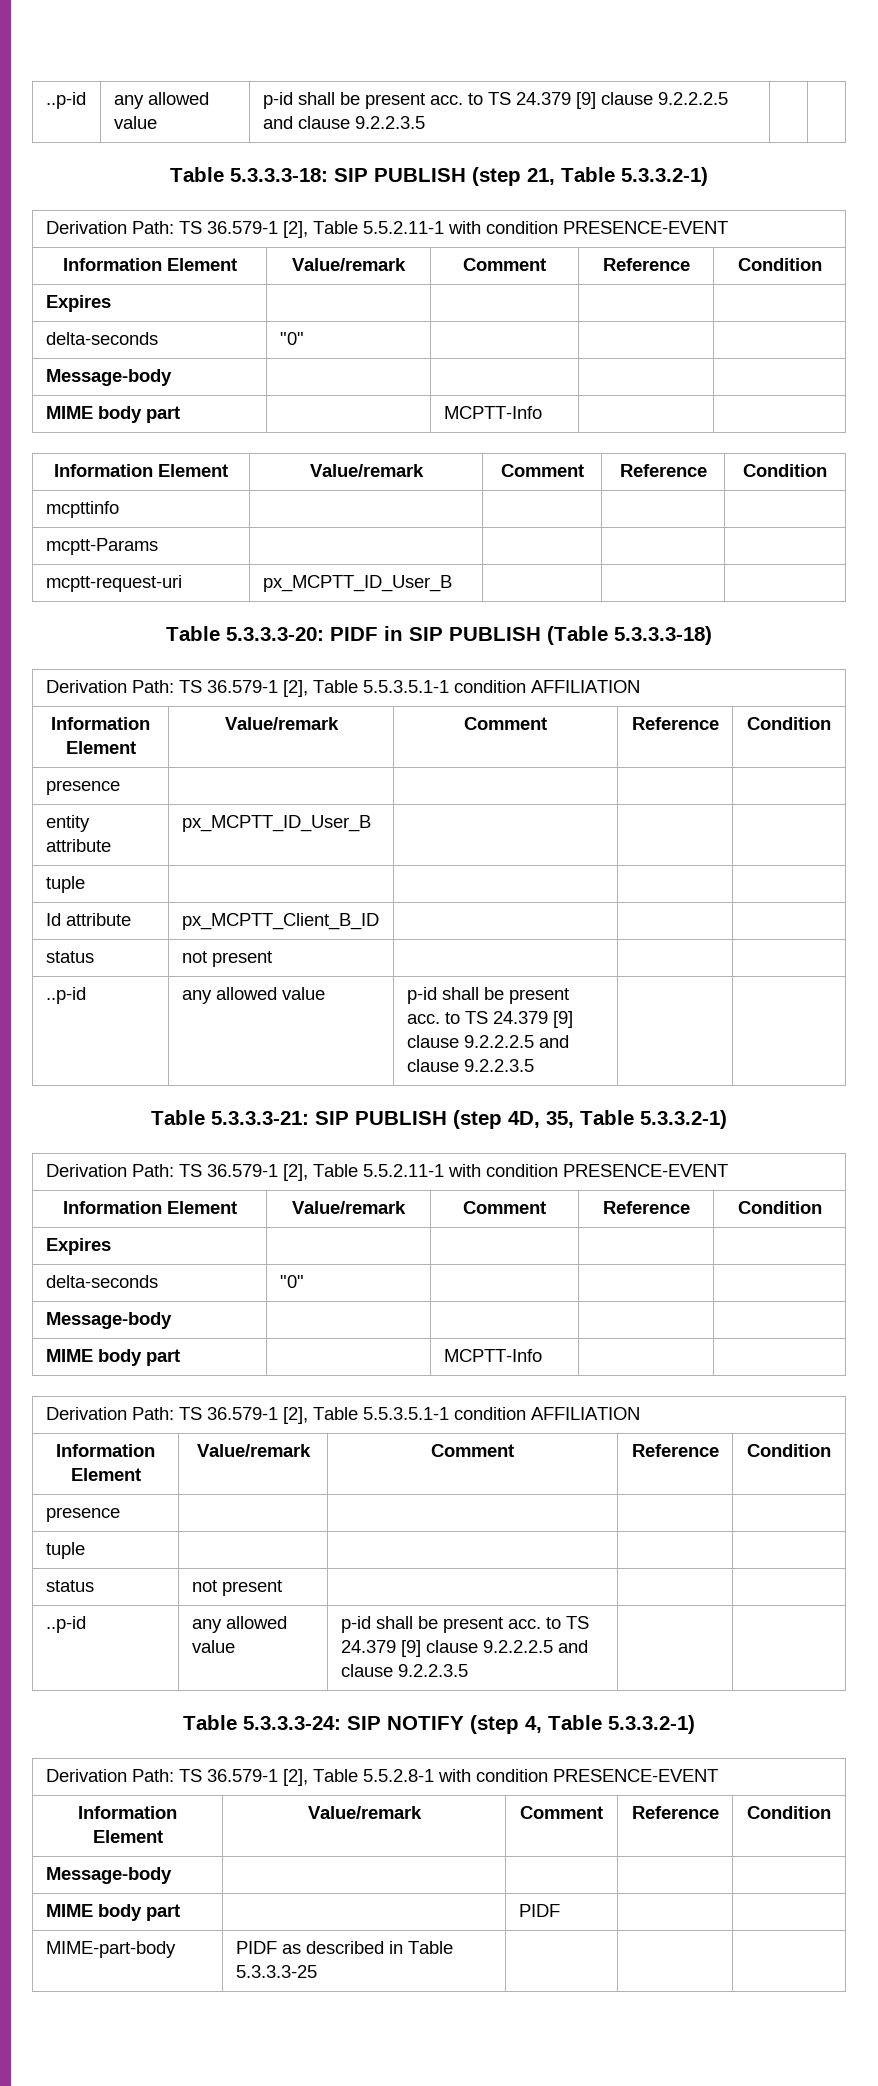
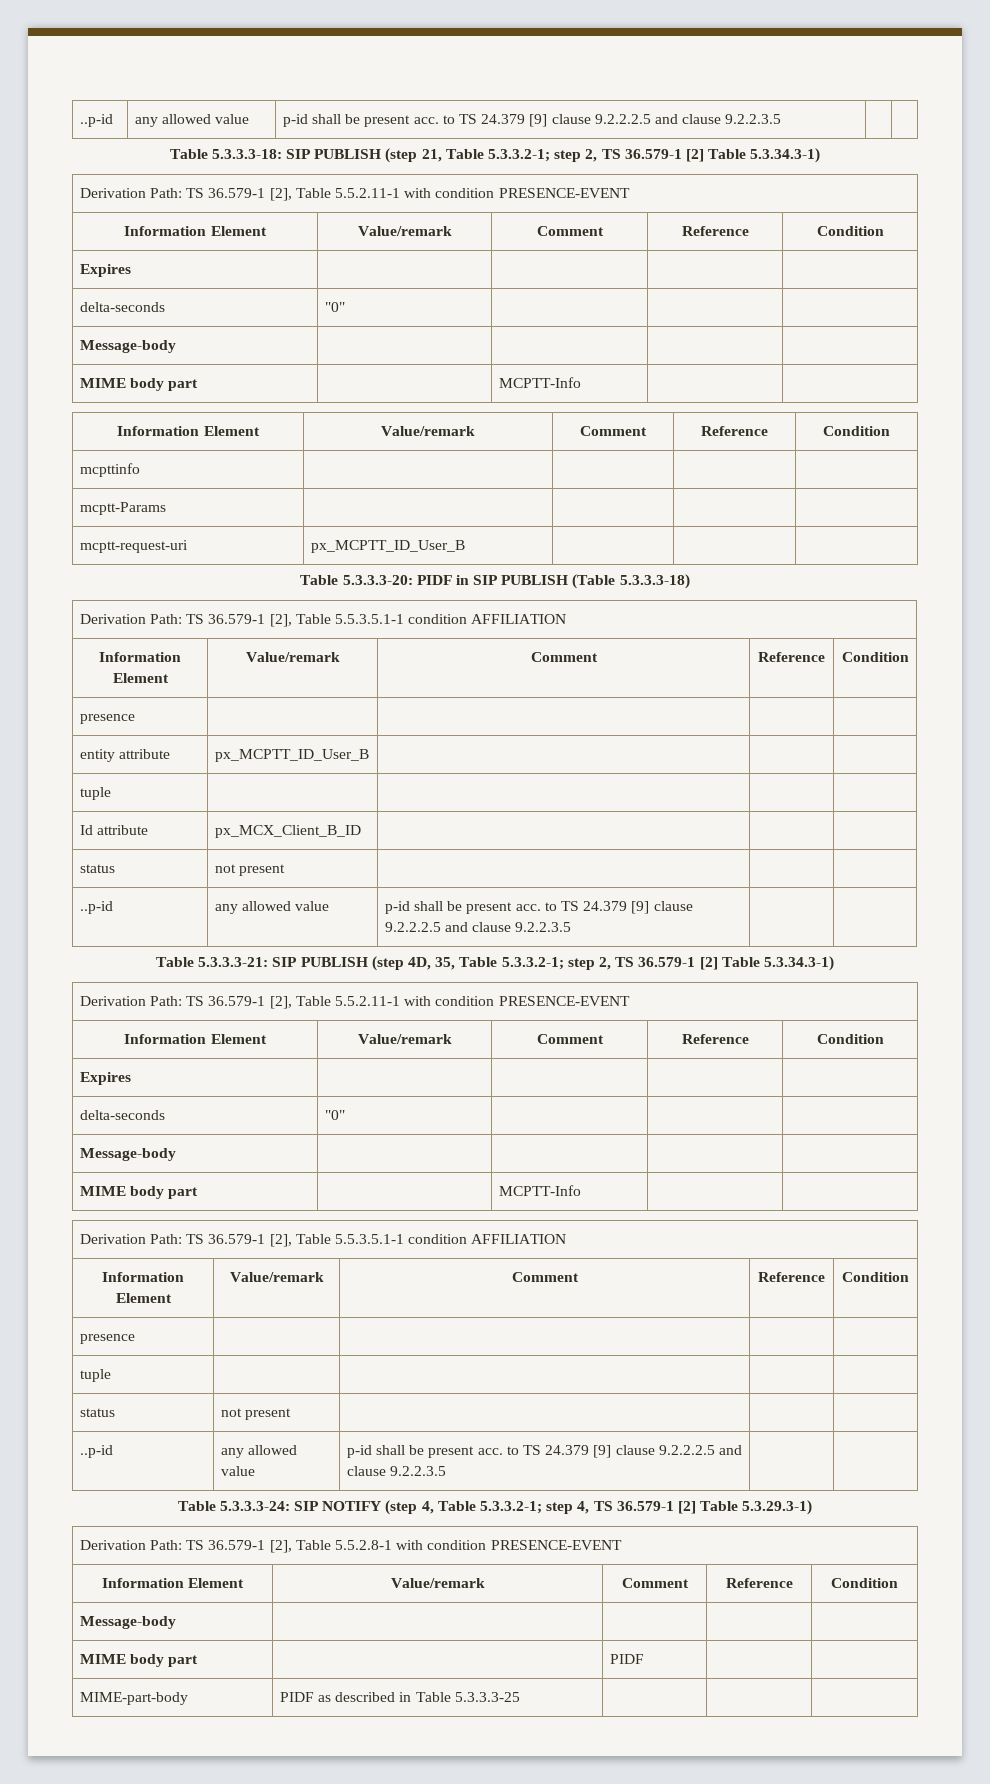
[621,167,708,186] 5.3.3.2-1) -> [488,148,821,163] 5.3.3.2-1; step 2, TS 36.579-1 [2] Table 5.3.34.3-1)
[181,913,379,930] px_MCPTT_Client_B_ID -> [214,825,361,838] px_MCX_Client_B_ID
[640,1110,727,1129] 5.3.3.2-1) -> [501,956,834,971] 5.3.3.2-1; step 2, TS 36.579-1 [2] Table 5.3.34.3-1)
[608,1715,695,1734] 5.3.3.2-1) -> [480,1500,813,1515] 5.3.3.2-1; step 4, TS 36.579-1 [2] Table 5.3.29.3-1)

